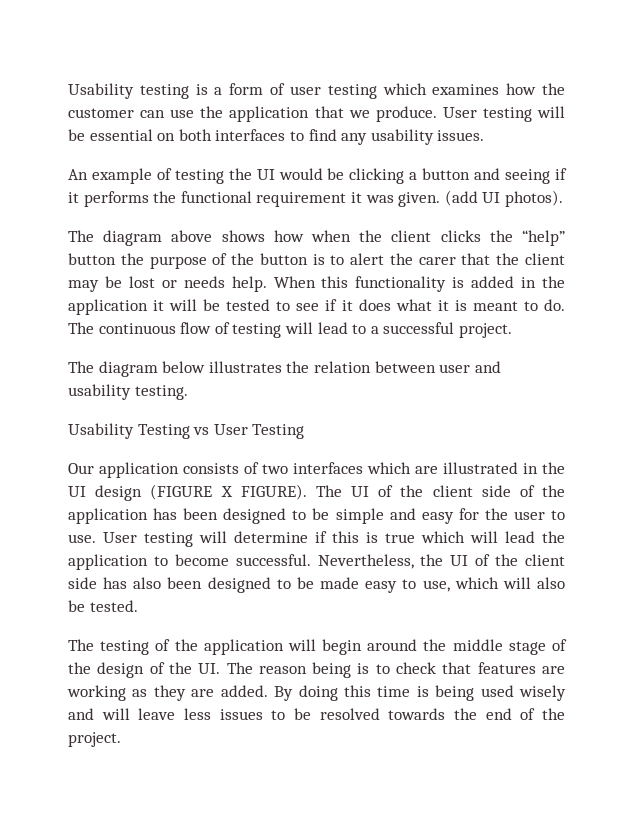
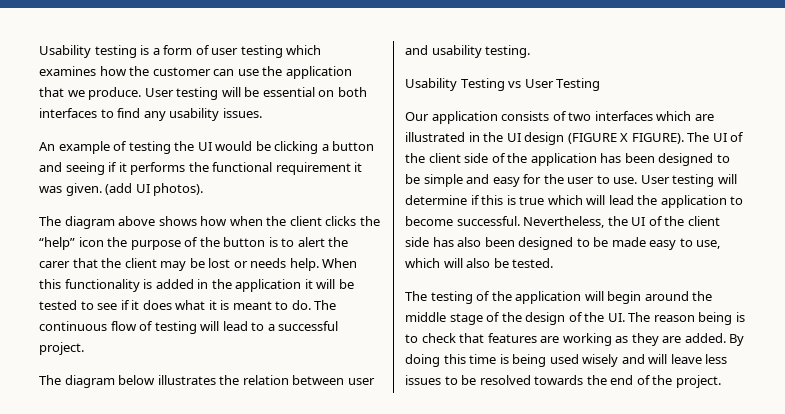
[68,253,116,265] button -> [78,237,104,247] icon

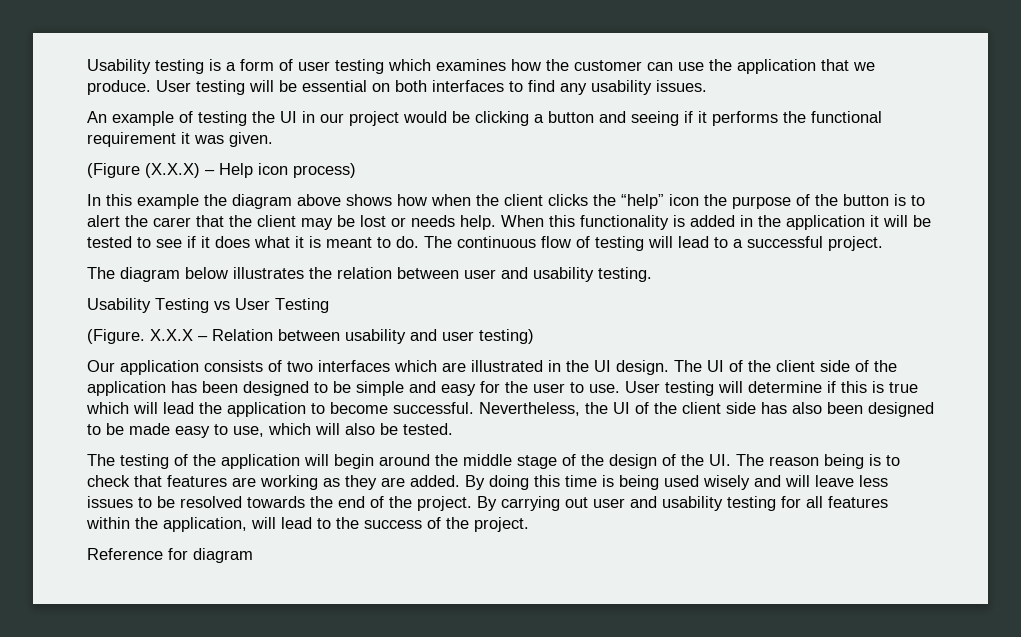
(212, 146) none -> [302,111,399,126] in our project
[105,183,204,196] [39,216,61,226] (add UI photos). // The -> [87,163,356,178] [87,194,227,209] // (Figure (X.X.X) – Help icon process) // In this example the
(601, 84) none -> [87,329,534,344] // (Figure. X.X.X – Relation between usability and user testing)
[524,132,684,145] design (FIGURE X FIGURE). -> [616,360,669,375] design.
(721, 381) none -> [477,496,888,511] [86,517,529,532] [87,548,253,563] By carrying out user and usability testing for all features within the application, will lead to the success of the project. // Reference for diagram

